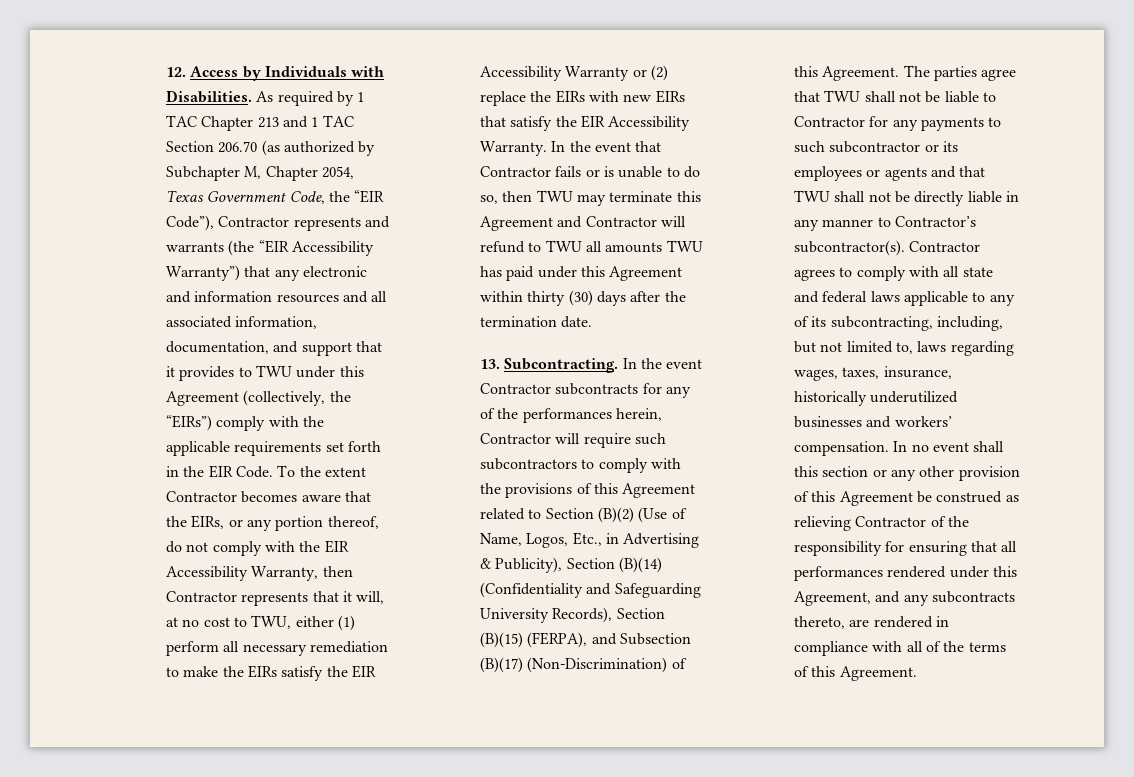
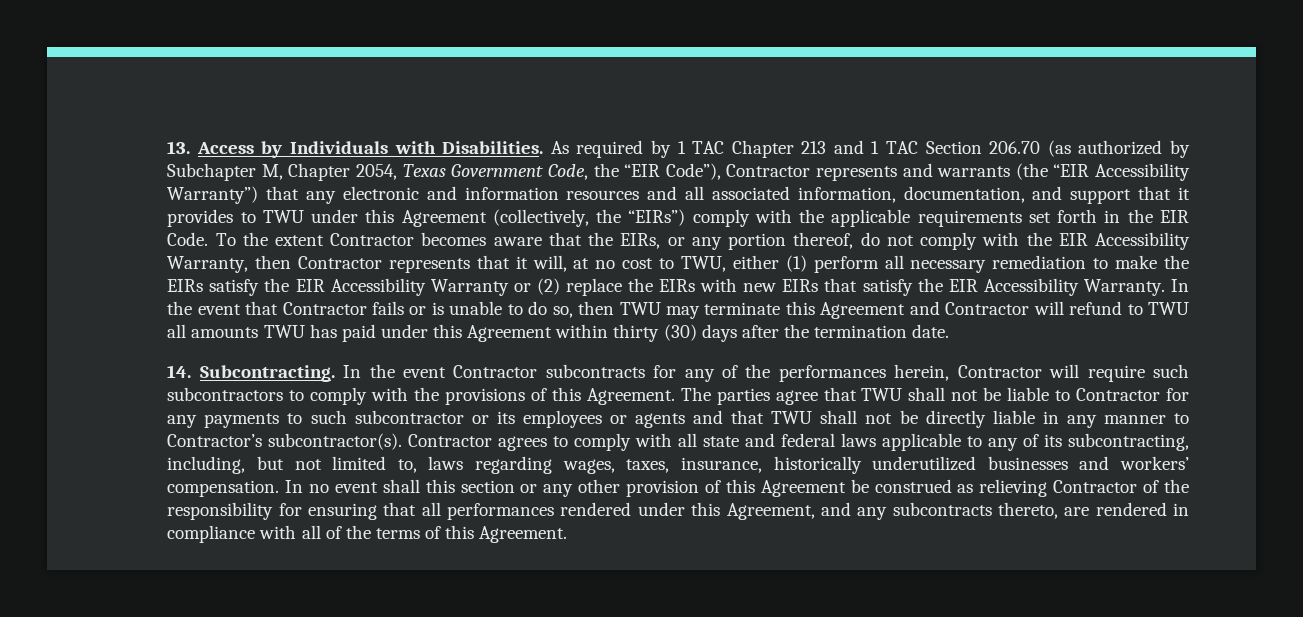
[165,67,186,77] 12. -> [167,141,191,154] 13.
[479,359,500,369] 13. -> [167,365,192,378] 14.
[622,483,696,498] [479,507,687,523] [479,532,700,548] [479,557,662,573] [479,582,701,598] [479,607,665,623] [479,632,691,648] [479,657,687,673] [793,66,818,77] Agreement related to Section (B)(2) (Use of Name, Logos, Etc., in Advertising & Publicity), Section (B)(14) (Confidentiality and Safeguarding University Records), Section (B)(15) (FERPA), and Subsection (B)(17) (Non-Discrimination) of this -> (581, 394) none

